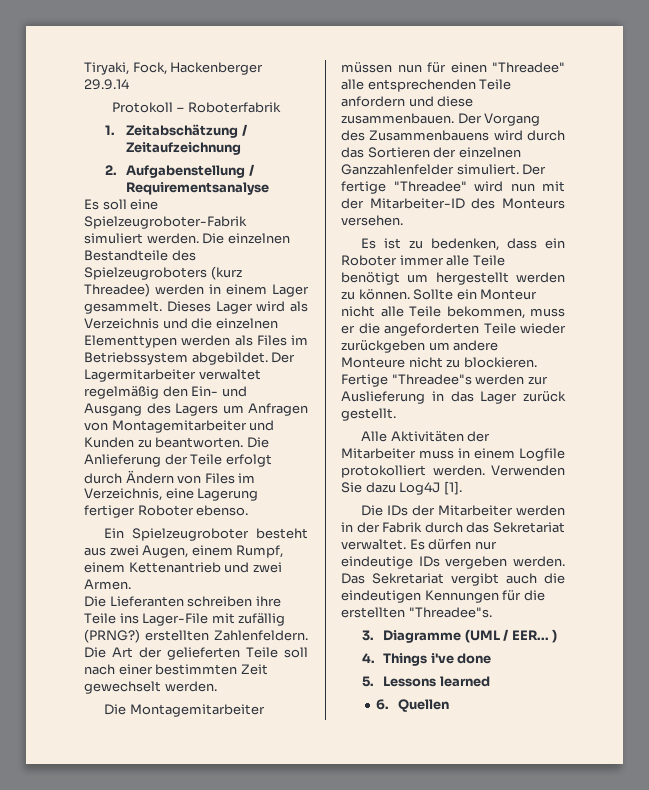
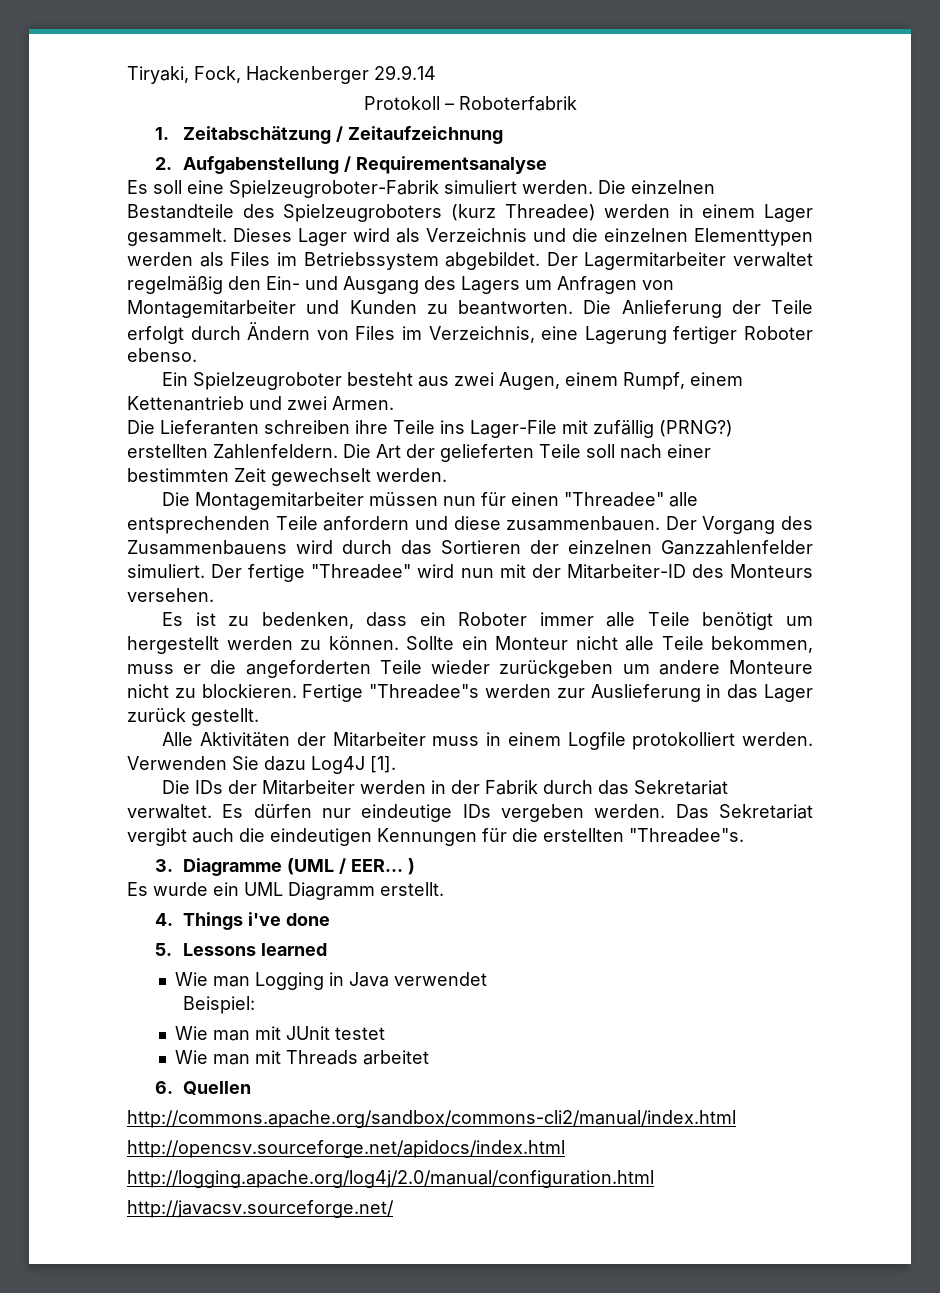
(558, 636) none -> [127,882,444,900] // Es wurde ein UML Diagramm erstellt.
[376,699,449,712] 6. Quellen -> [174,972,487,990] [183,996,256,1014] [174,1026,385,1041] [174,1050,429,1065] [155,1081,252,1095] [127,1110,736,1128] [127,1140,565,1158] [127,1170,654,1188] [127,1200,394,1218] Wie man Logging in Java verwendet // Beispiel: // Wie man mit JUnit testet // Wie man mit Threads arbeitet // 6. Quellen // http://commons.apache.org/sandbox/commons-cli2/manual/index.html // http://opencsv.sourceforge.net/apidocs/index.html // http://logging.apache.org/log4j/2.0/manual/configuration.html // http://javacsv.sourceforge.net/

